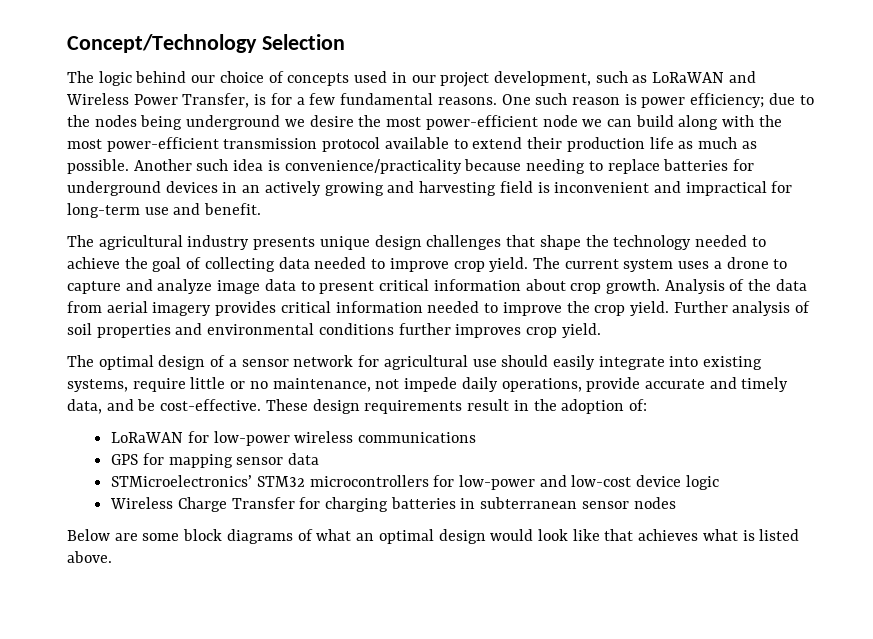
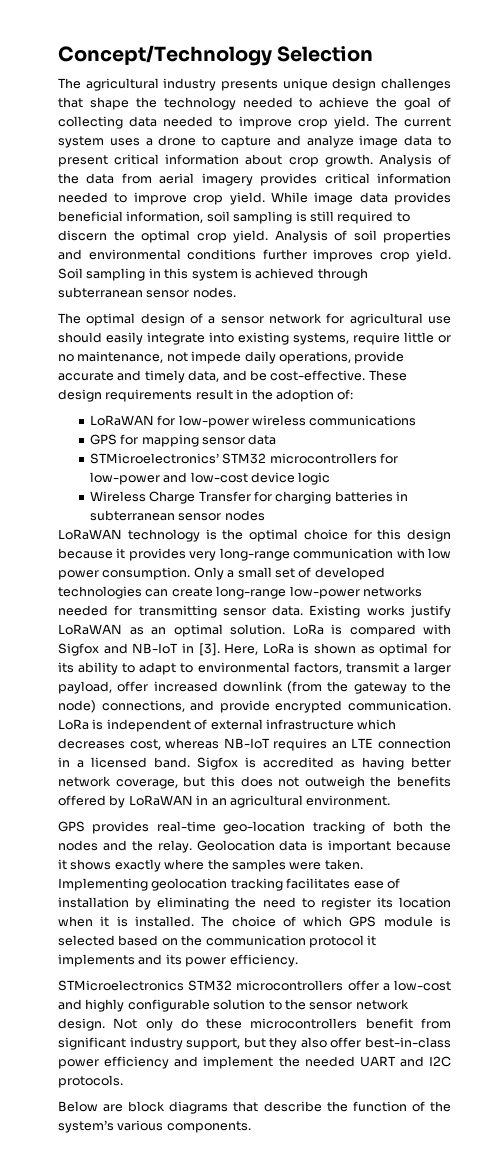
[67,71,756,87] [66,93,814,108] [67,115,782,130] [67,137,757,152] [67,159,754,174] [67,181,793,196] [67,203,262,218] // The logic behind our choice of concepts used in our project development, such as LoRaWAN and Wireless Power Transfer, is for a few fundamental reasons. One such reason is power efficiency; due to the nodes being underground we desire the most power-efficient node we can build along with the most power-efficient transmission protocol available to extend their production life as much as possible. Another such idea is convenience/practicality because needing to replace batteries for underground devices in an actively growing and harvesting field is inconvenient and impractical for long-term use and benefit. -> (374, 54) none
[566,301,791,316] the crop yield. Further analysis -> [193,192,451,205] [58,211,410,224] [58,230,328,243] crop yield. While image data provides beneficial information, soil sampling is still required to discern the optimal crop yield. Analysis
(601, 330) none -> [58,268,368,281] [58,287,236,298] Soil sampling in this system is achieved through subterranean sensor nodes.
(676, 503) none -> [58,529,451,542] [58,548,451,561] [58,567,385,580] [58,586,422,599] [58,605,451,618] [58,624,451,637] [58,643,451,656] [58,662,451,675] [58,681,451,694] [58,700,451,713] [58,719,397,732] [58,738,451,751] [58,757,451,770] [58,776,451,789] [58,795,391,808] [58,821,451,834] [58,840,451,853] [58,859,363,872] [58,878,400,891] [58,897,451,910] [58,916,452,927] [58,935,377,948] [58,954,298,967] [58,980,451,991] [58,999,409,1012] [58,1018,451,1031] [58,1037,451,1050] [58,1056,451,1069] [58,1075,123,1088] // LoRaWAN technology is the optimal choice for this design because it provides very long-range communication with low power consumption. Only a small set of developed technologies can create long-range low-power networks needed for transmitting sensor data. Existing works justify LoRaWAN as an optimal solution. LoRa is compared with Sigfox and NB-IoT in [3]. Here, LoRa is shown as optimal for its ability to adapt to environmental factors, transmit a larger payload, offer increased downlink (from the gateway to the node) connections, and provide encrypted communication. LoRa is independent of external infrastructure which decreases cost, whereas NB-IoT requires an LTE connection in a licensed band. Sigfox is accredited as having better network coverage, but this does not outweigh the benefits offered by LoRaWAN in an agricultural environment. // GPS provides real-time geo-location tracking of both the nodes and the relay. Geolocation data is important because it shows exactly where the samples were taken. Implementing geolocation tracking facilitates ease of installation by eliminating the need to register its location when it is installed. The choice of which GPS module is selected based on the communication protocol it implements and its power efficiency. // STMicroelectronics STM32 microcontrollers offer a low-cost and highly configurable solution to the sensor network design. Not only do these microcontrollers benefit from significant industry support, but they also offer best-in-class power efficiency and implement the needed UART and I2C protocols.
[142,533,180,541] some -> (124, 1108) none
[297,529,800,544] [67,551,112,563] of what an optimal design would look like that achieves what is listed above. -> [233,1101,451,1112] [58,1120,251,1133] that describe the function of the system’s various components.

